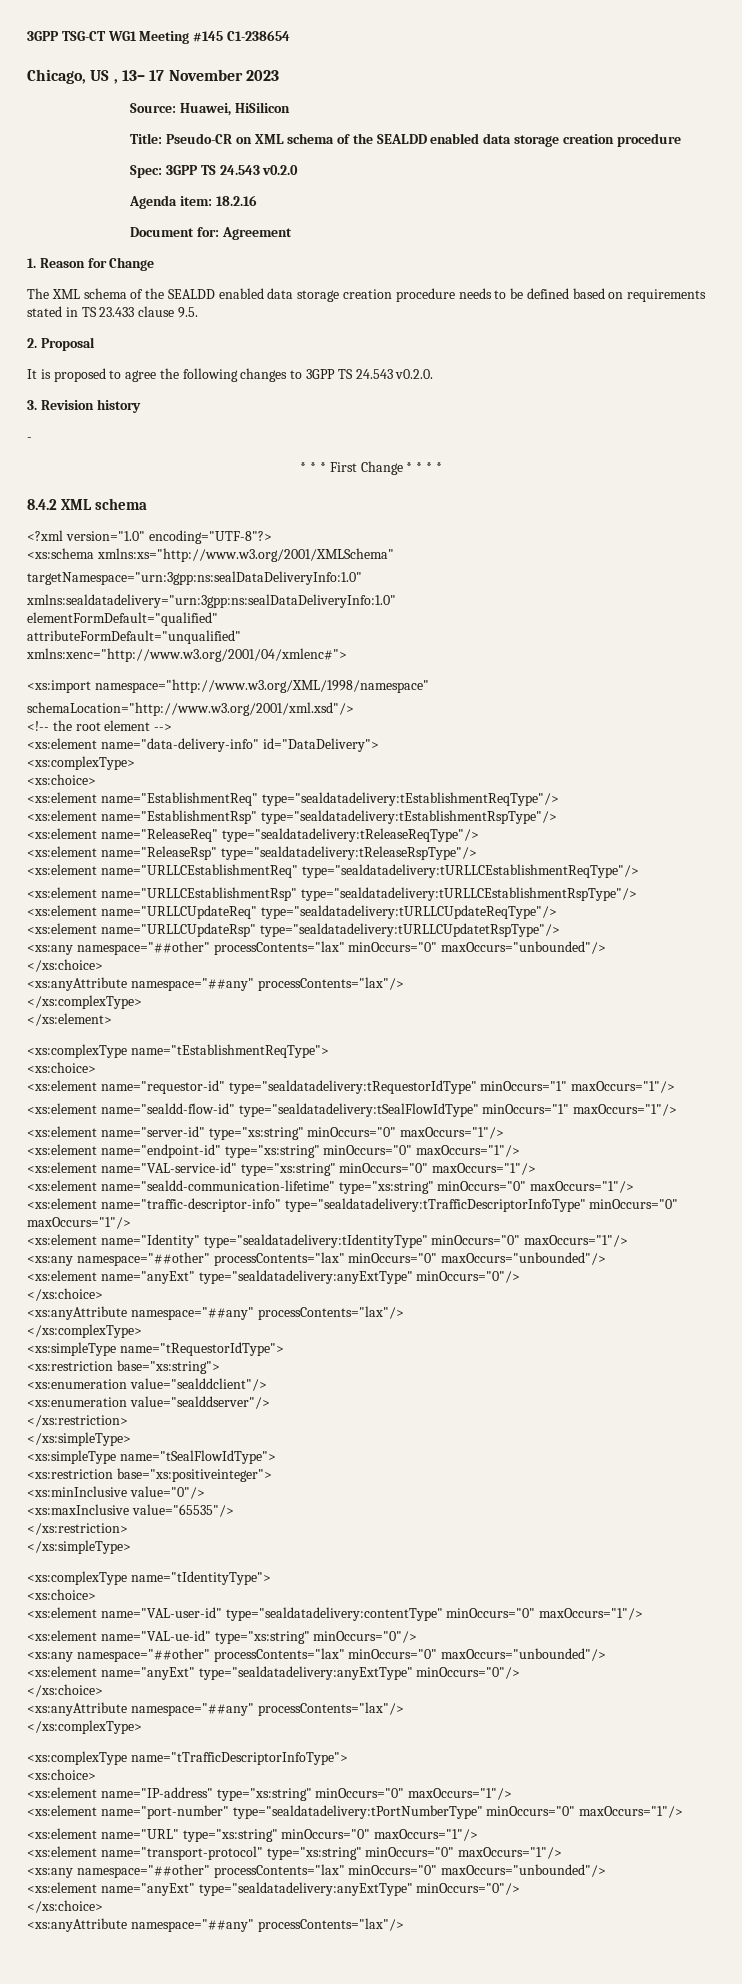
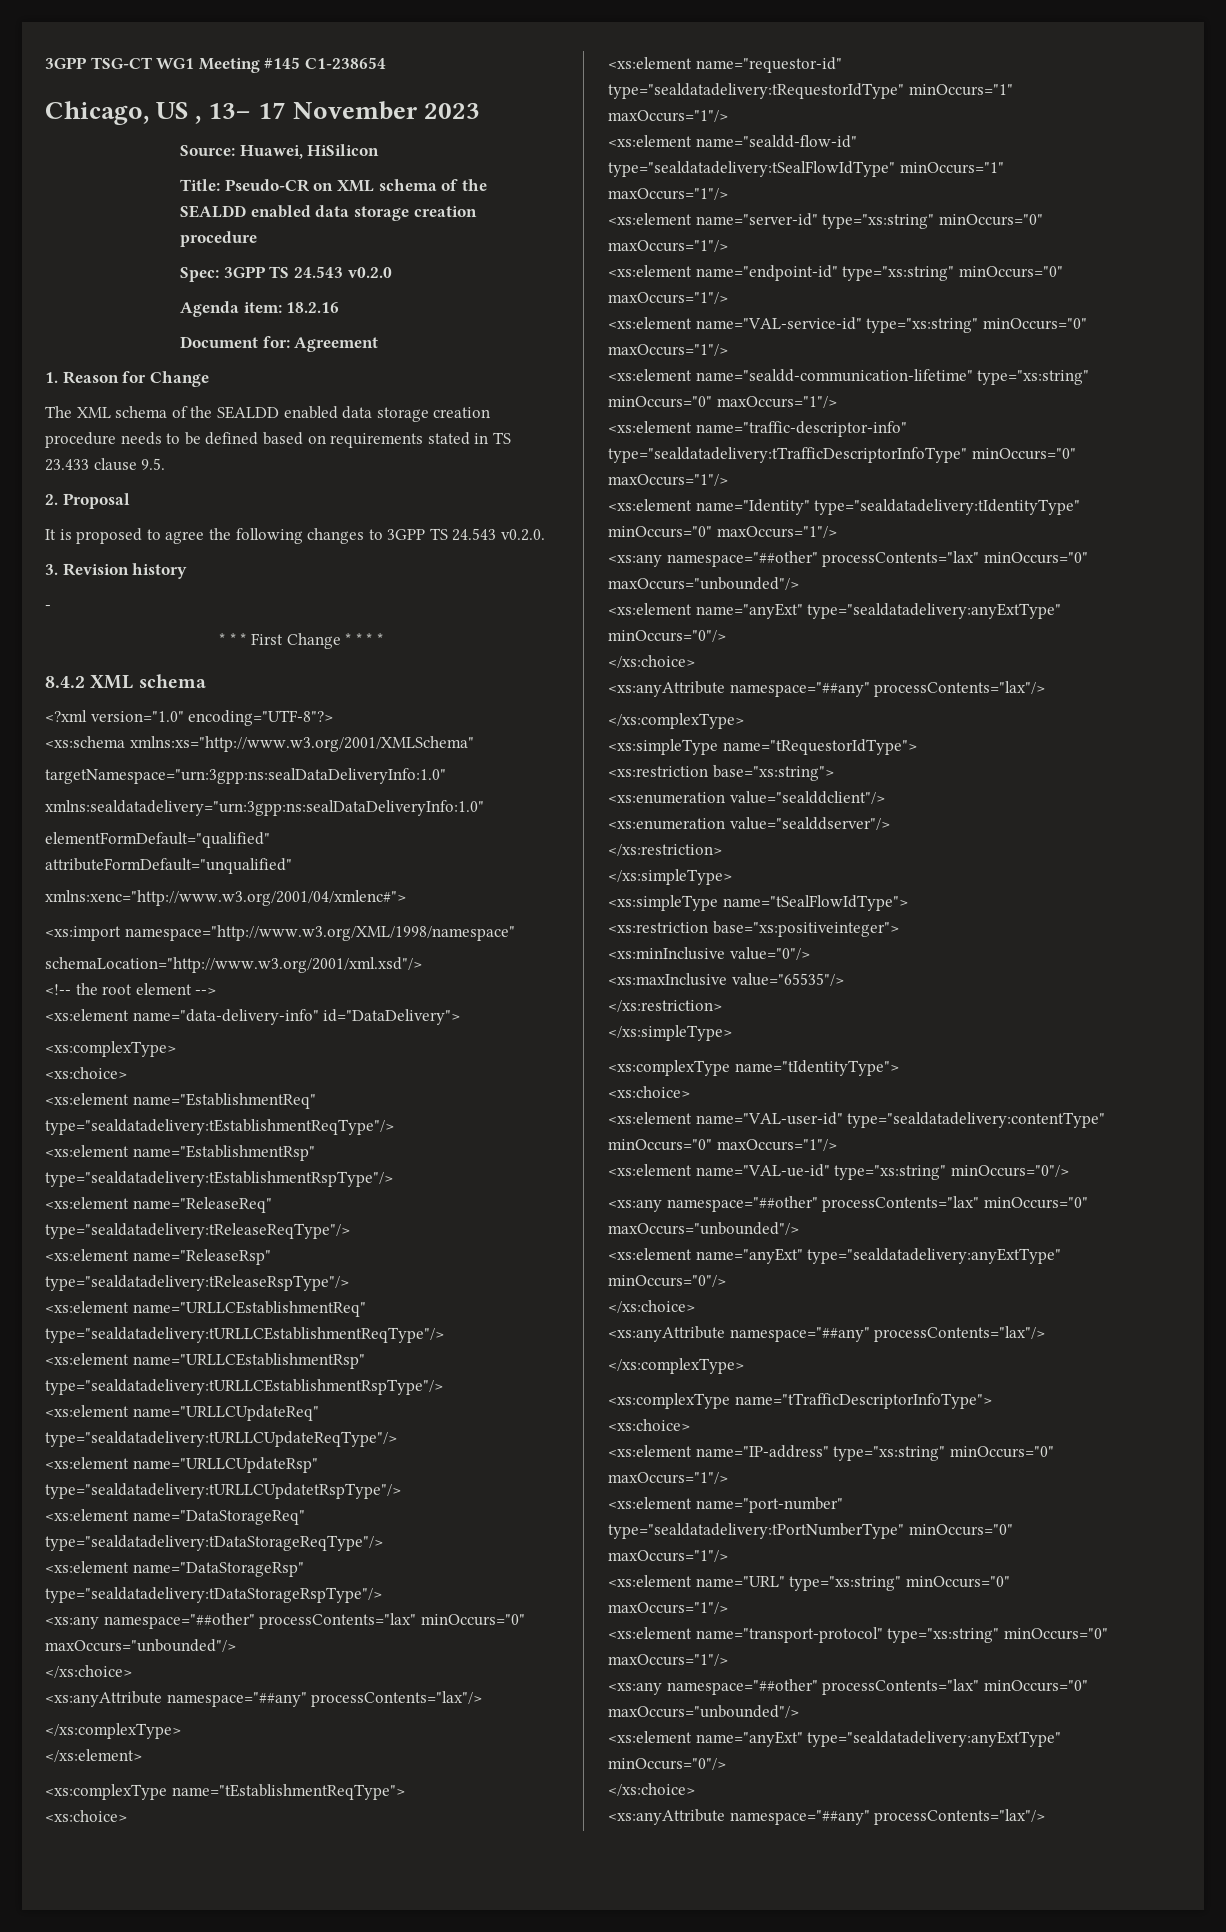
(560, 930) none -> [45,1509,305,1525] [45,1535,383,1551] [45,1561,304,1577] [45,1587,382,1603] // <xs:element name="DataStorageReq" type="sealdatadelivery:tDataStorageReqType"/> // <xs:element name="DataStorageRsp" type="sealdatadelivery:tDataStorageRspType"/>

